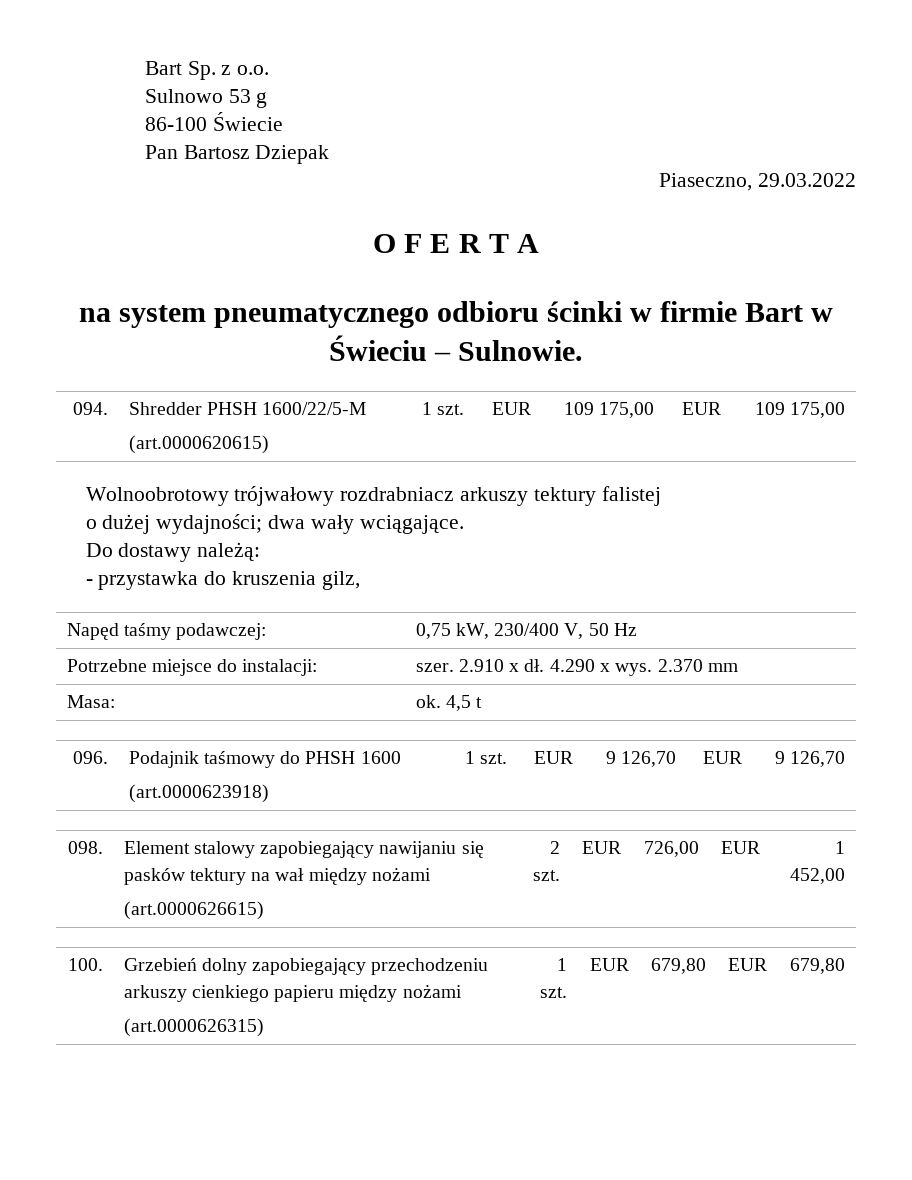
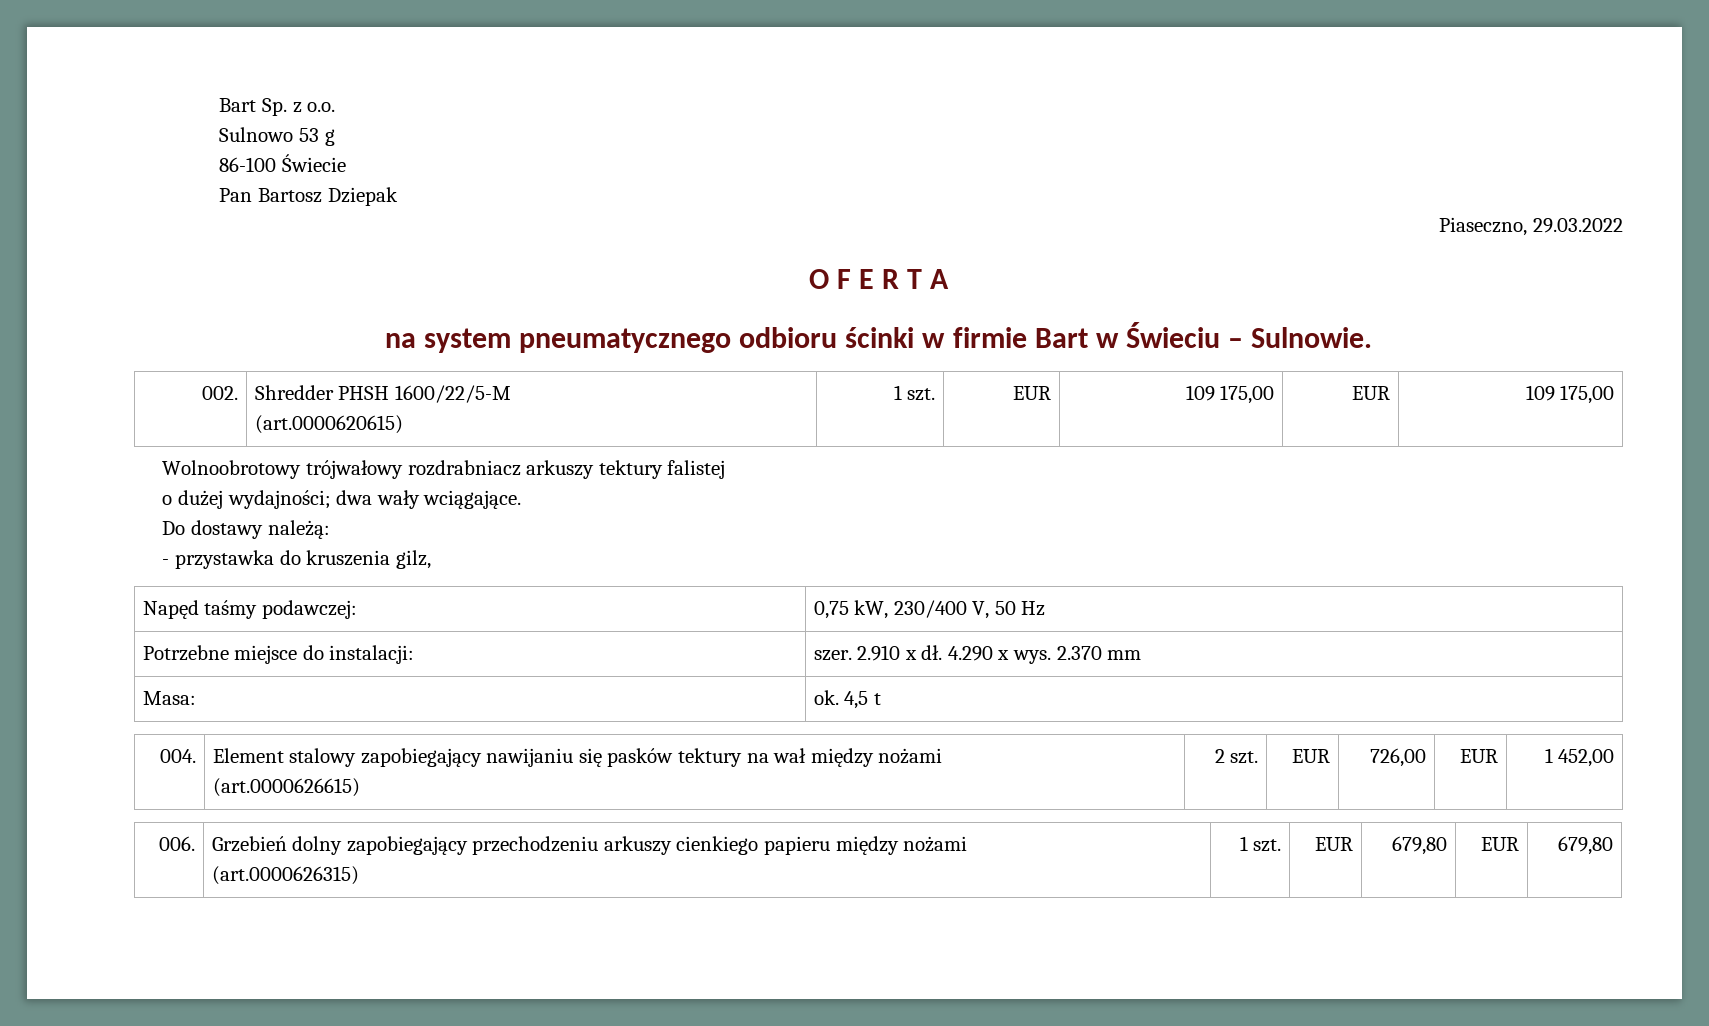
[73,402,109,415] 094. -> [202,386,239,400] 002.
[73,751,109,764] [128,751,401,768] [128,784,269,803] [465,751,508,764] [534,751,574,764] [606,751,677,767] [703,751,743,764] [775,751,846,767] [68,841,104,854] 096. | Podajnik taśmowy do PHSH 1600 // (art.0000623918) | 1 szt. | EUR | 9 126,70 | EUR | 9 126,70 // 098. -> [160,749,197,763] 004.
[68,958,104,971] 100. -> [159,836,196,851] 006.

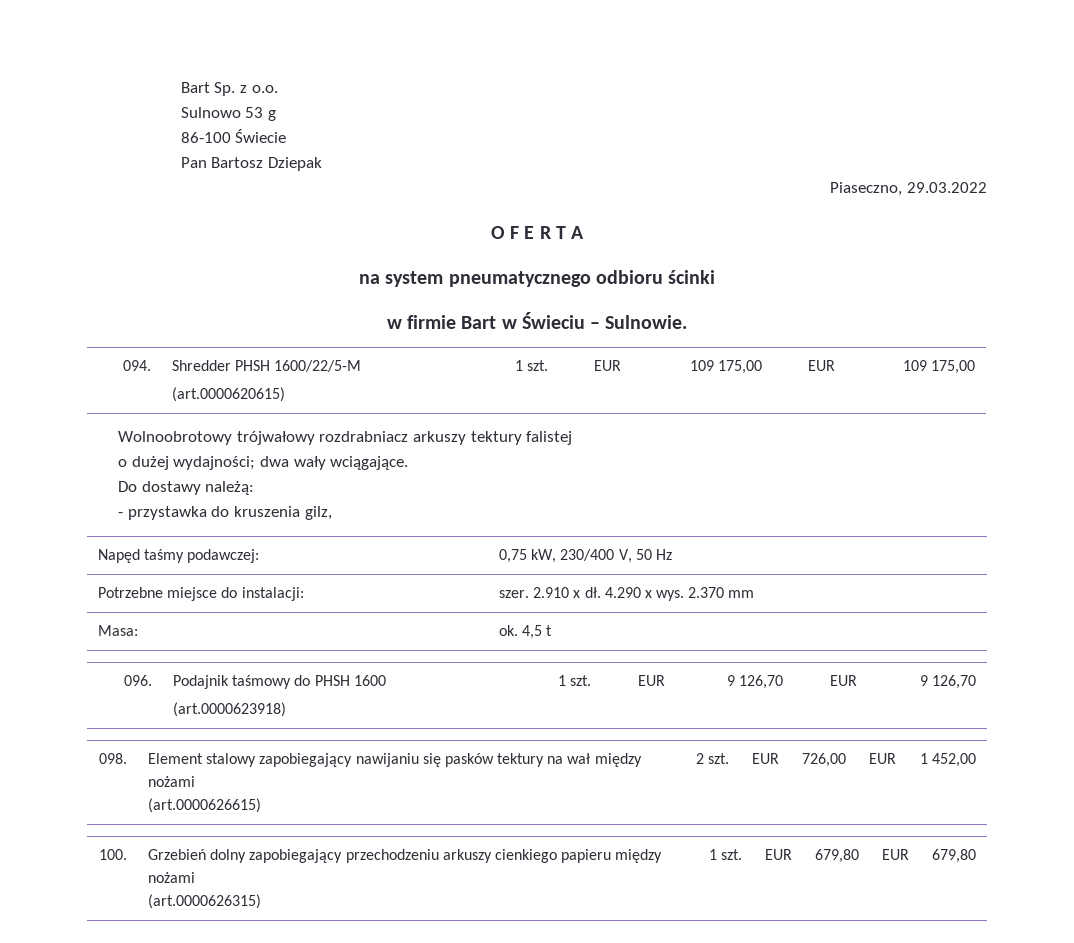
(915, 337) none -> (716, 277) //
[202,386,239,400] 002. -> [123,360,152,371] 094.
[160,749,197,763] 004. -> [124,675,153,686] [172,675,386,689] [172,702,286,717] [557,675,592,686] [638,675,666,686] [726,675,784,689] [830,675,858,686] [919,675,977,689] [99,753,128,764] 096. | Podajnik taśmowy do PHSH 1600 // (art.0000623918) | 1 szt. | EUR | 9 126,70 | EUR | 9 126,70 // 098.
[159,836,196,851] 006. -> [99,849,128,860] 100.

